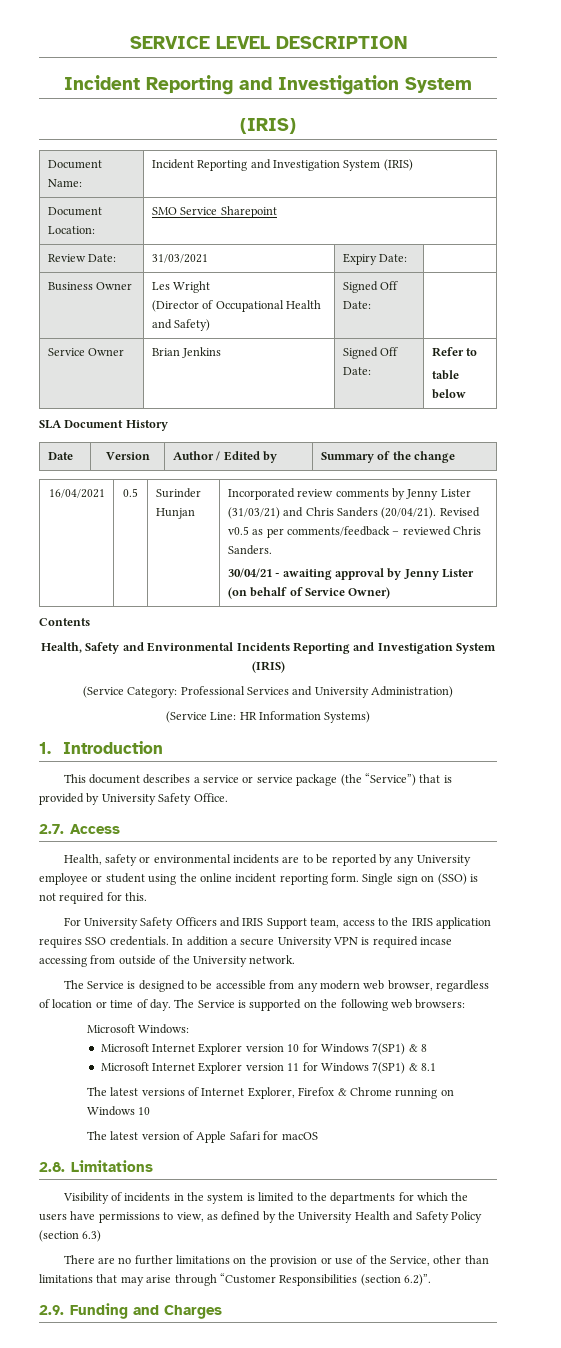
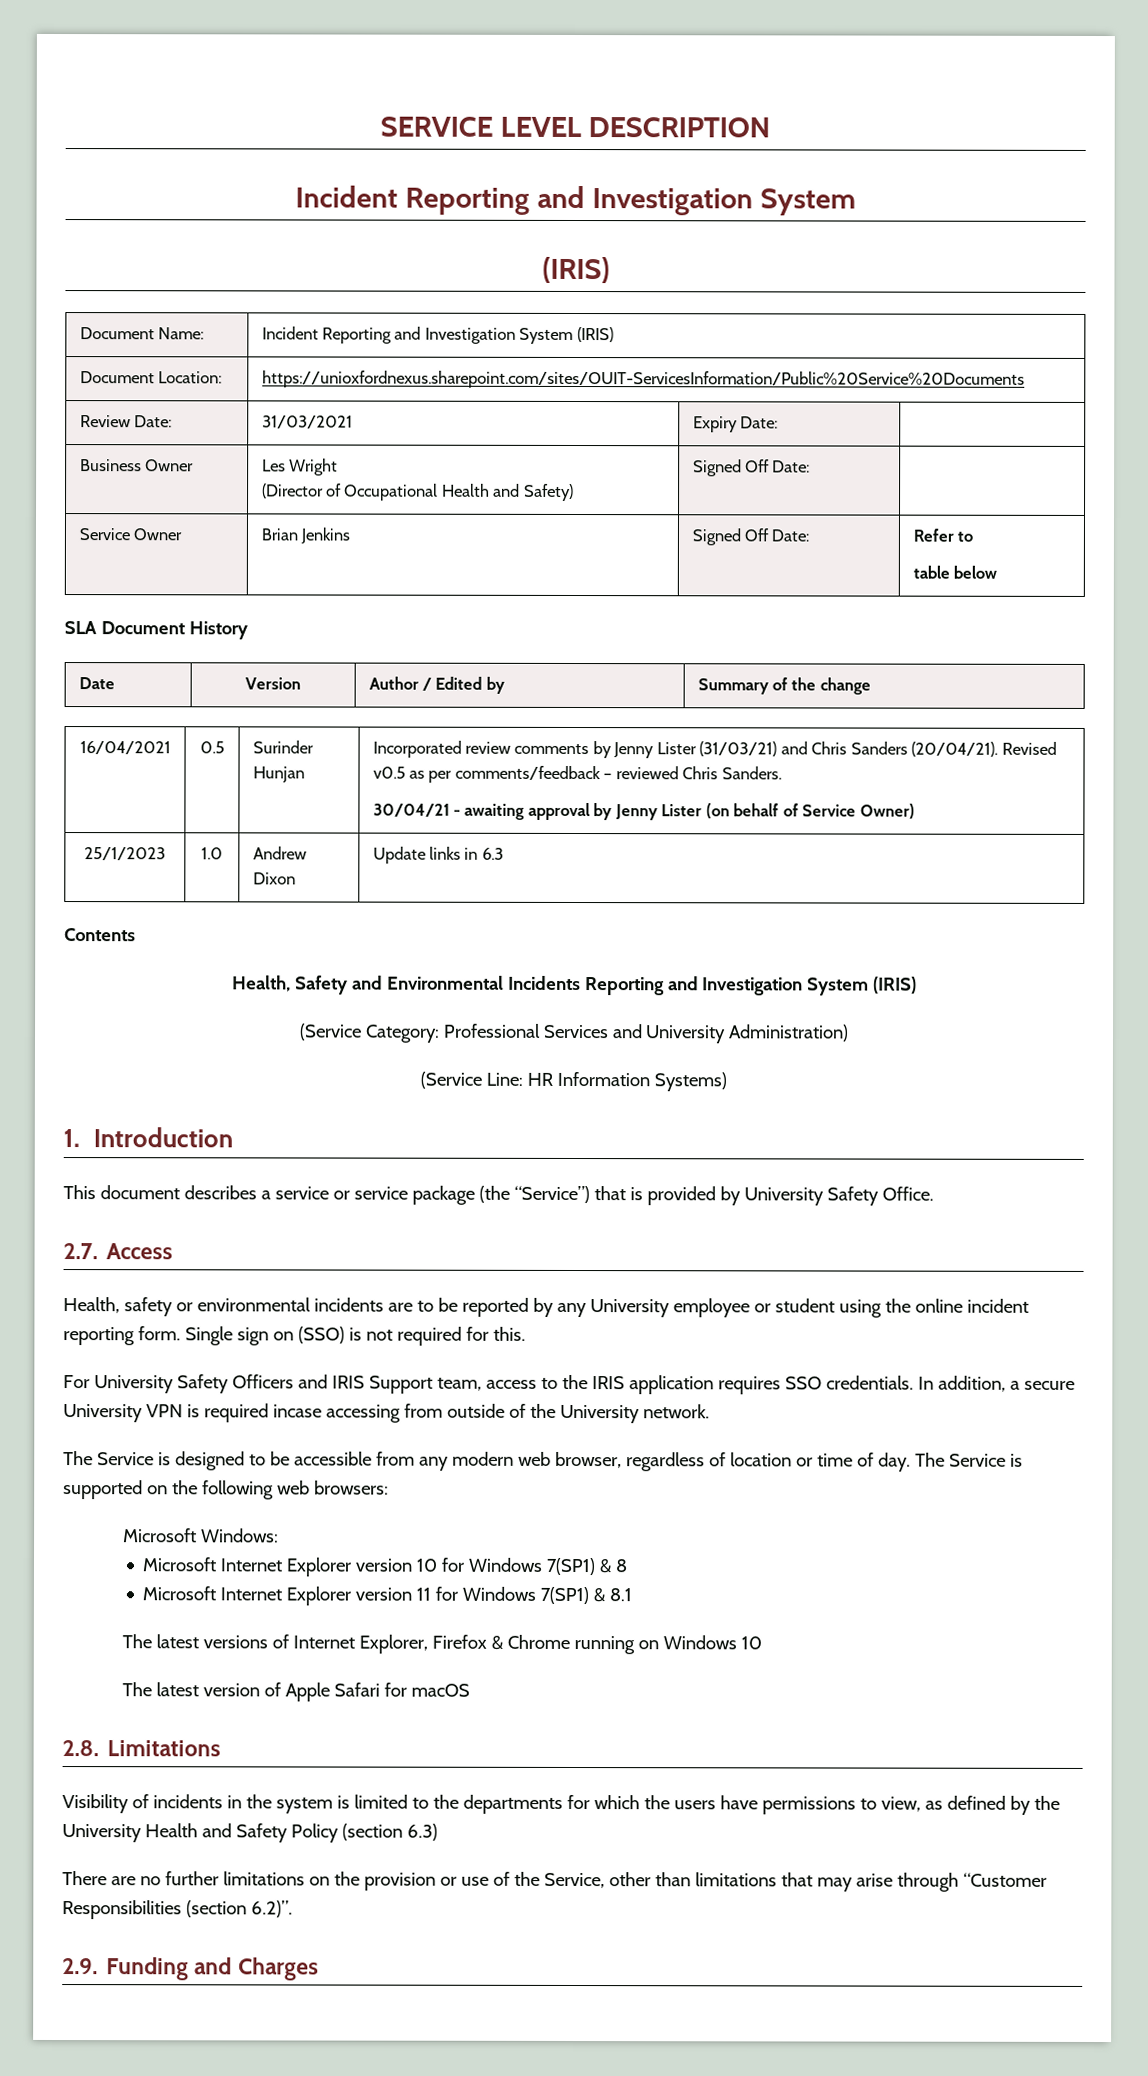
[151,206,277,218] SMO Service Sharepoint -> [261,370,1025,389] https://unioxfordnexus.sharepoint.com/sites/OUIT-ServicesInformation/Public%20Service%20Documents
(391, 593) none -> [84,847,166,861] [201,847,223,860] [252,846,307,860] [252,872,296,885] [372,846,504,864] // 25/1/2023 | 1.0 | Andrew Dixon | Update links in 6.3
[186,936,228,946] addition -> [937,1375,1006,1392] addition,

